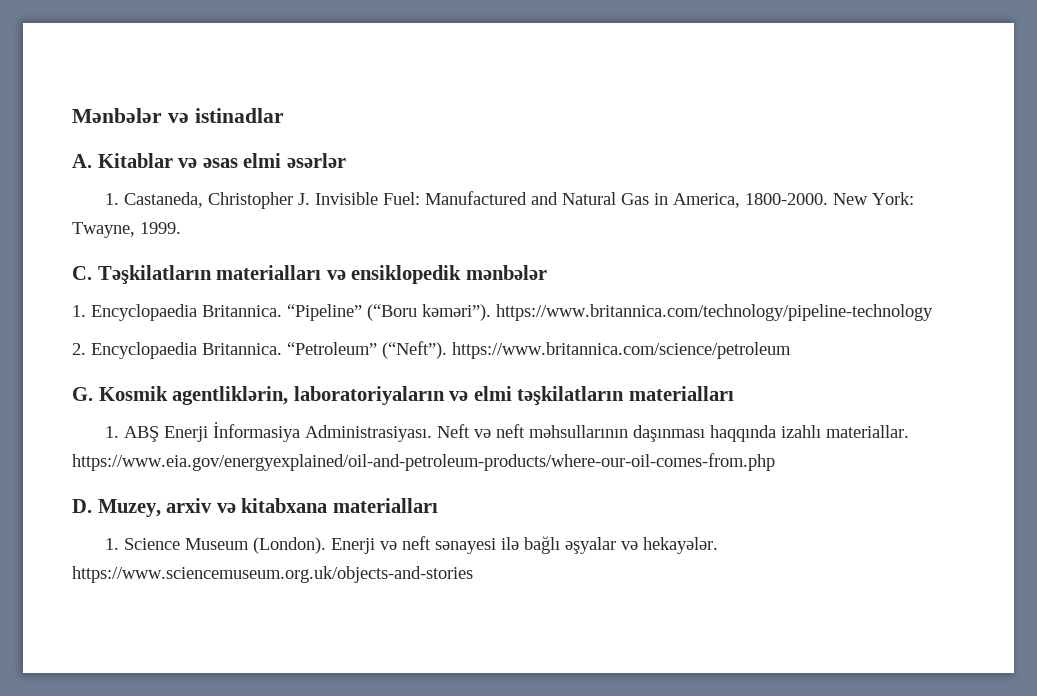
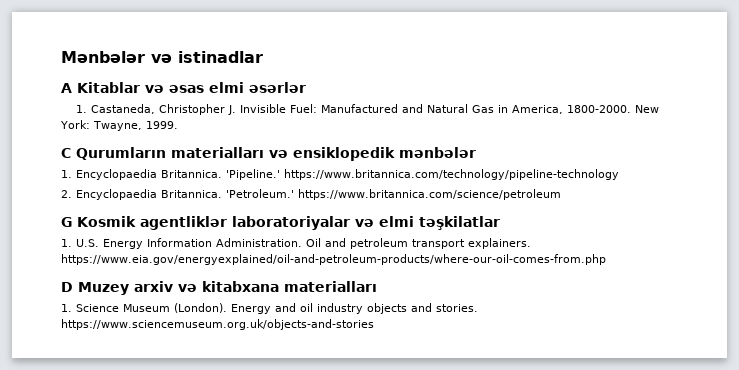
[72,154,92,168] A. -> [61,83,72,93] A
[72,265,212,285] C. Təşkilatların -> [61,147,166,160] C Qurumların
[287,304,491,321] “Pipeline” (“Boru kəməri”). -> [226,169,280,180] 'Pipeline.'
[287,341,447,359] “Petroleum” (“Neft”). -> [226,189,294,198] 'Petroleum.'
[72,386,734,406] [105,421,910,442] G. Kosmik agentliklərin, laboratoriyaların və elmi təşkilatların materialları // 1. ABŞ Enerji İnformasiya Administrasiyası. Neft və neft məhsullarının daşınması haqqında izahlı materiallar. -> [61,216,500,230] [61,238,531,249] G Kosmik agentliklər laboratoriyalar və elmi təşkilatlar // 1. U.S. Energy Information Administration. Oil and petroleum transport explainers.
[72,499,161,517] D. Muzey, -> [61,282,129,295] D Muzey
[331,536,719,554] Enerji və neft sənayesi ilə bağlı əşyalar və hekayələr. -> [231,303,478,314] Energy and oil industry objects and stories.

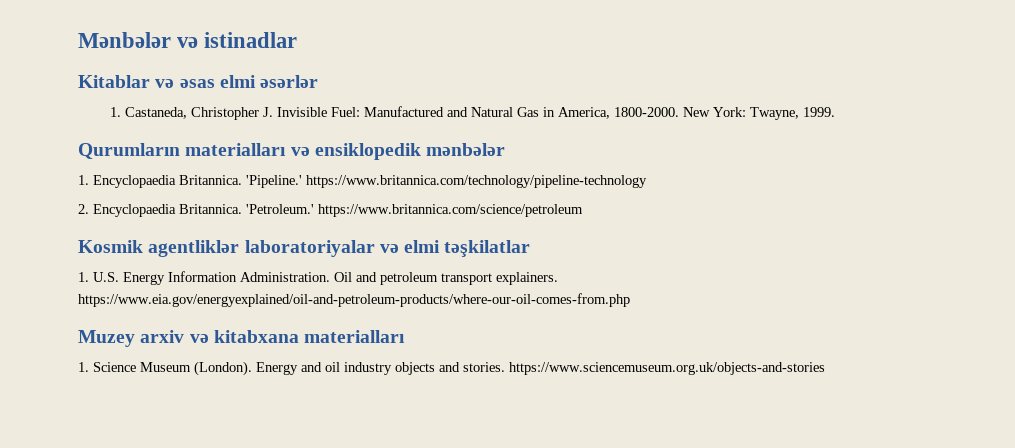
[61,83,72,93] A -> (298, 40) none
[61,148,71,158] C -> (835, 112) none
[61,217,72,227] G -> (583, 210) none
[61,282,73,292] D -> (630, 300) none

